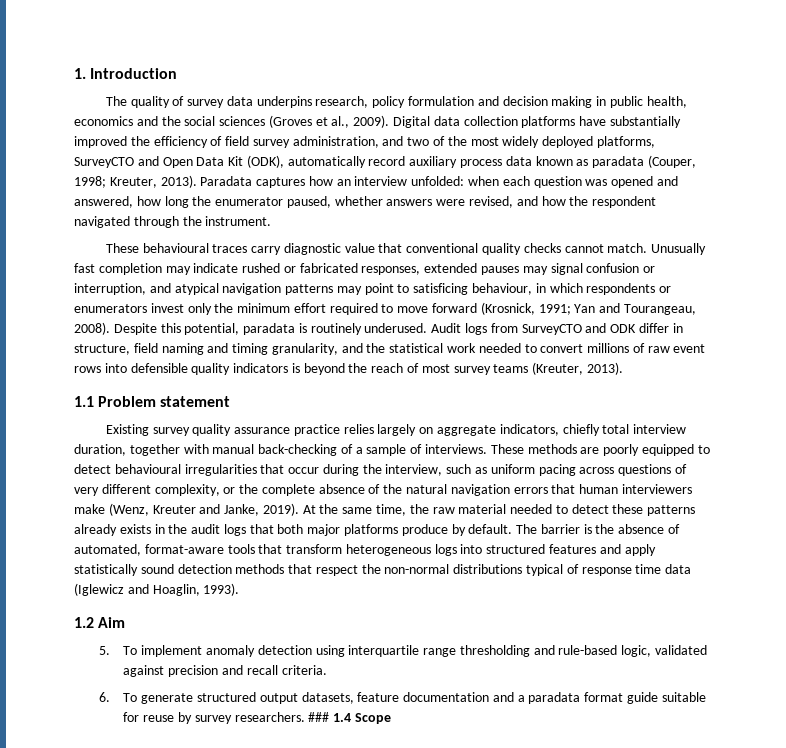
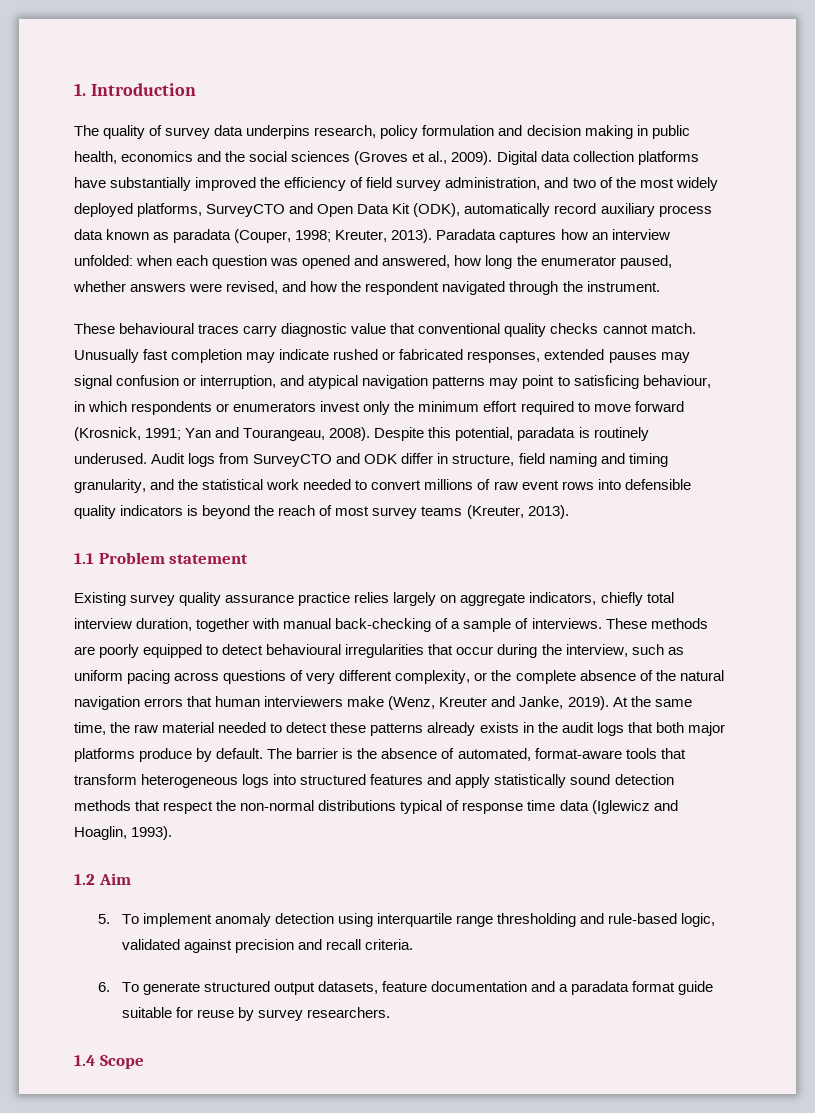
[308,712,330,722] ### -> (391, 1012) //

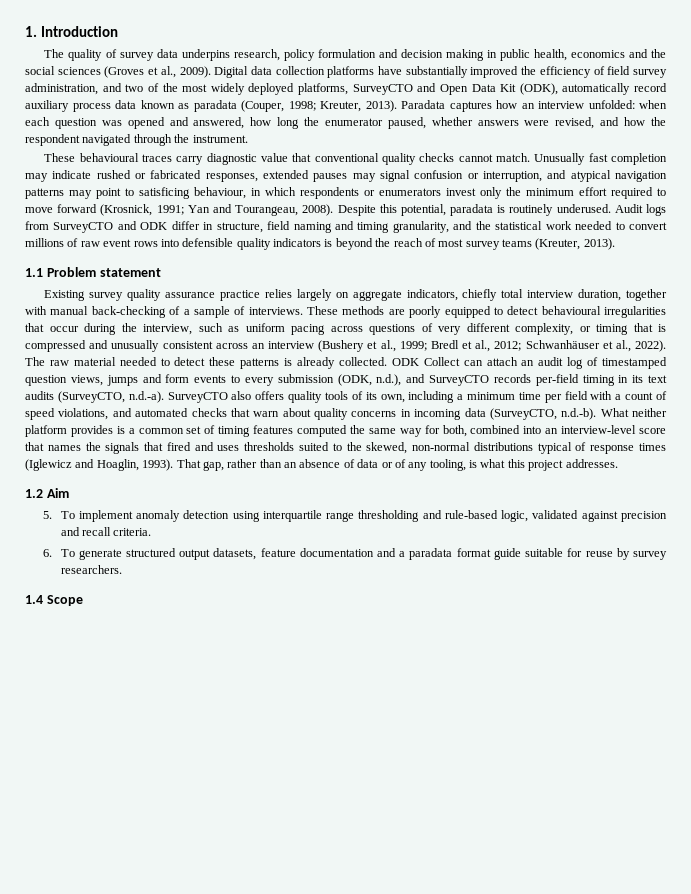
[491,670,724,684] [74,696,692,710] [74,722,131,735] the complete absence of the natural navigation errors that human interviewers make (Wenz, Kreuter and Janke, 2019). At the same time, the -> [596,323,666,335] [25,340,667,352] [25,357,45,366] timing that is compressed and unusually consistent across an interview (Bushery et al., 1999; Bredl et al., 2012; Schwanhäuser et al., 2022). The
[427,722,725,736] [74,748,686,762] [74,774,674,788] [74,800,237,814] already exists in the audit logs that both major platforms produce by default. The barrier is the absence of automated, format-aware tools that transform heterogeneous logs into structured features and apply statistically sound detection methods that respect the -> [284,357,668,369] [25,374,668,386] [25,391,668,403] [25,408,667,420] [25,425,667,437] [25,442,408,454] is already collected. ODK Collect can attach an audit log of timestamped question views, jumps and form events to every submission (ODK, n.d.), and SurveyCTO records per-field timing in its text audits (SurveyCTO, n.d.-a). SurveyCTO also offers quality tools of its own, including a minimum time per field with a count of speed violations, and automated checks that warn about quality concerns in incoming data (SurveyCTO, n.d.-b). What neither platform provides is a common set of timing features computed the same way for both, combined into an interview-level score that names the signals that fired and uses thresholds suited to the skewed,
[527,800,589,811] time data -> [639,443,667,451] times
(173, 833) none -> [176,459,618,471] That gap, rather than an absence of data or of any tooling, is what this project addresses.

